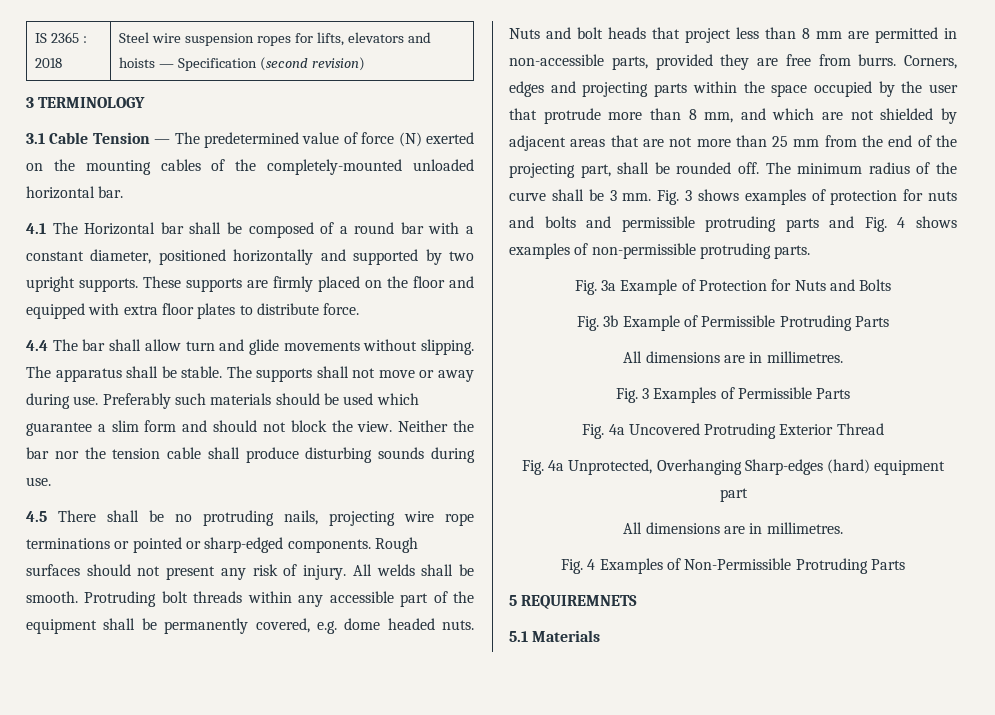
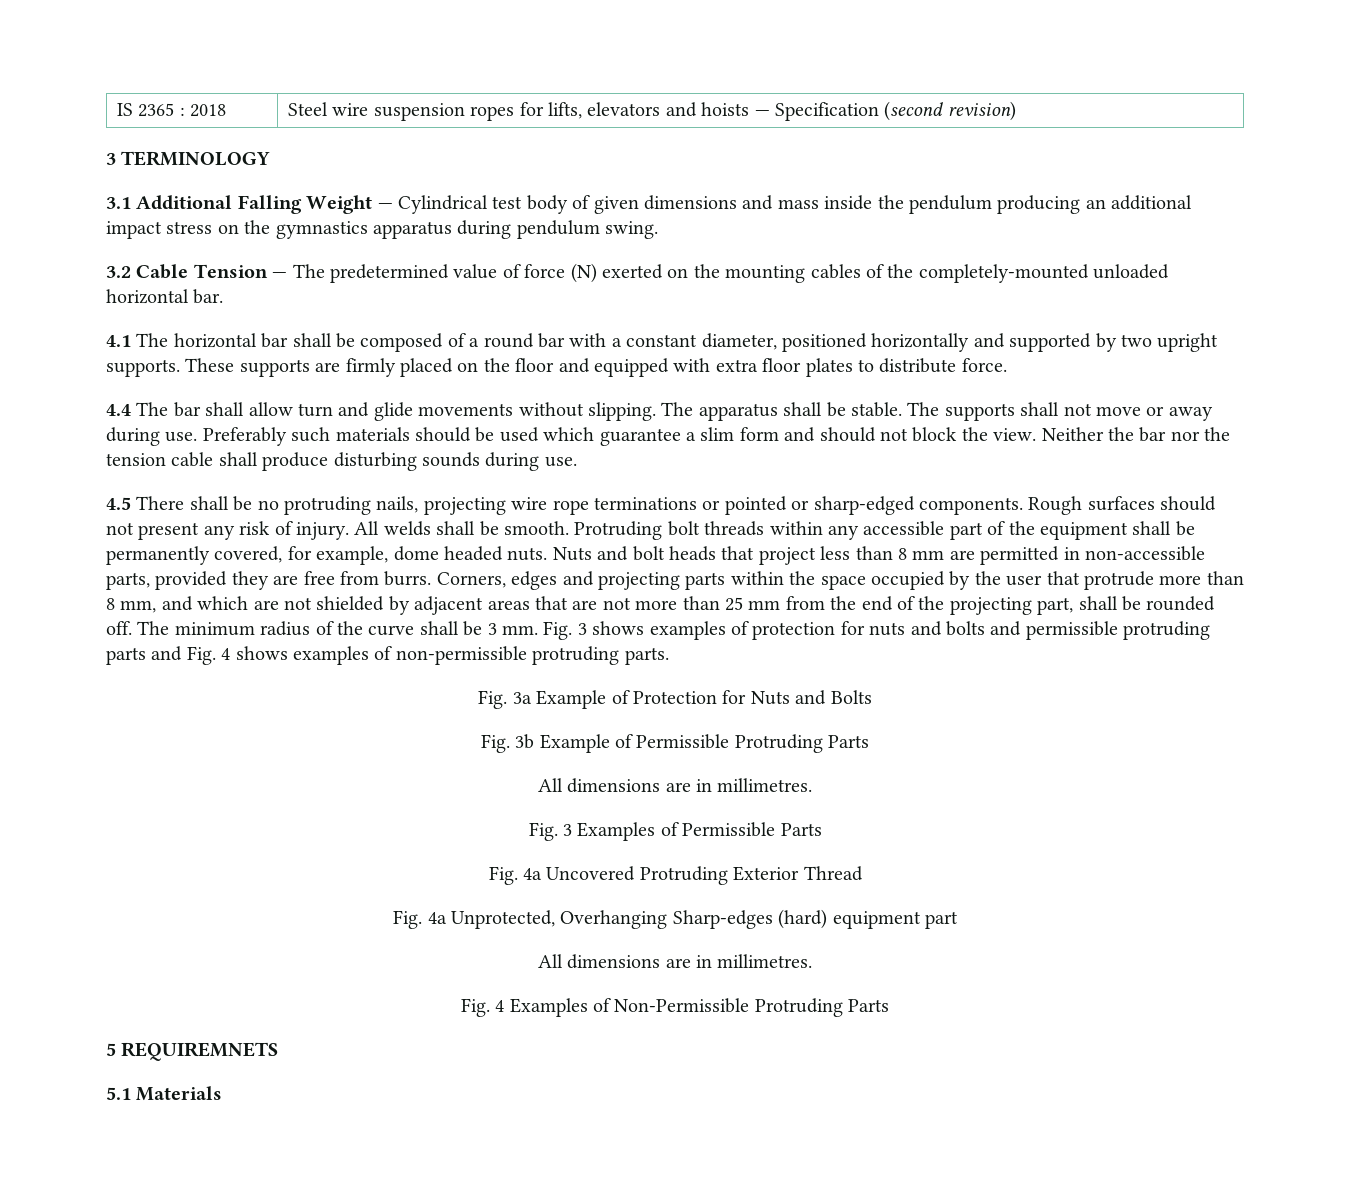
(45, 138) none -> [136,195,1193,214] [106,220,659,239] [106,266,131,278] Additional Falling Weight — Cylindrical test body of given dimensions and mass inside the pendulum producing an additional impact stress on the gymnastics apparatus during pendulum swing. // 3.2
[84,222,156,235] Horizontal -> [173,333,257,348] horizontal
[316,621,337,634] e.g. -> [287,546,389,565] for example,

